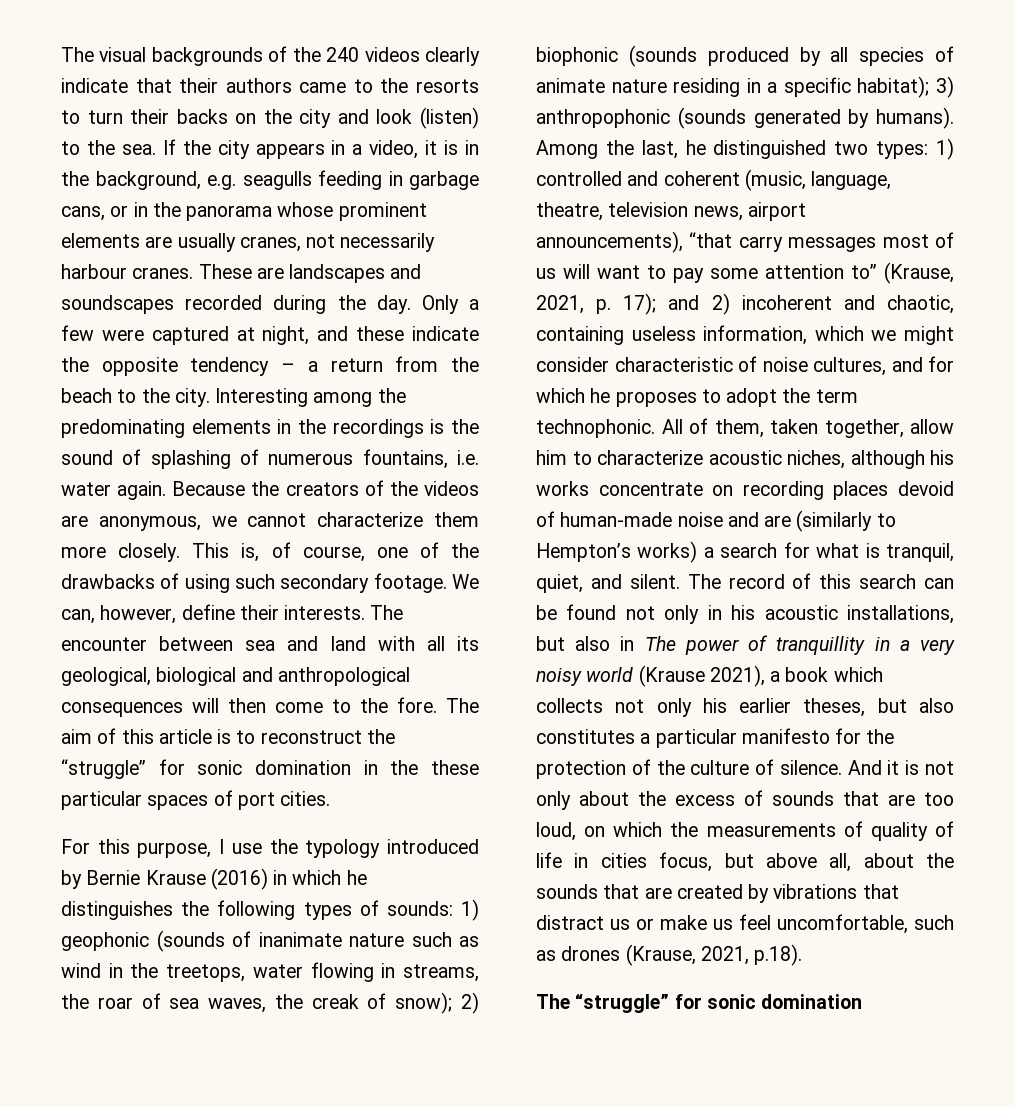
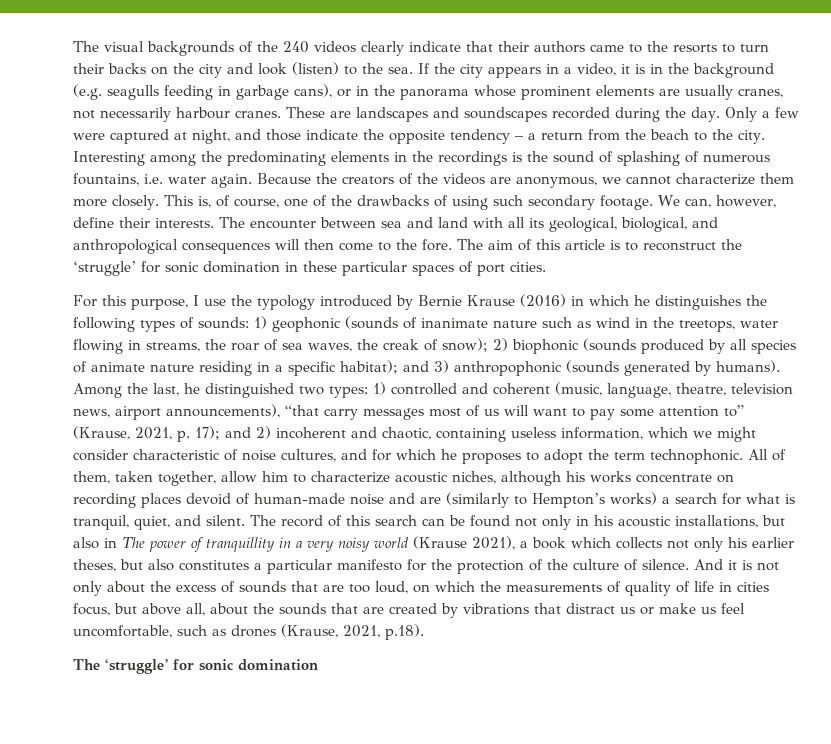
[95,171,236,190] background, e.g. -> [693,63,774,78] [73,84,102,100] background (e.g.
[61,206,105,221] cans, -> [294,84,332,98] cans),
[356,326,405,341] these -> [266,129,301,141] those
[156,667,237,686] biological -> [621,217,687,232] biological,
[61,759,146,779] “struggle” -> [73,261,136,276] ‘struggle’
[390,760,419,775] the -> (298, 267) none
(930, 87) none -> [403,361,429,372] and
[575,993,670,1013] “struggle” -> [105,659,168,674] ‘struggle’

